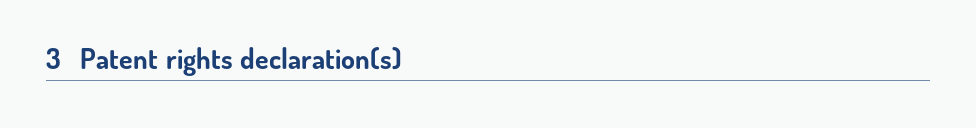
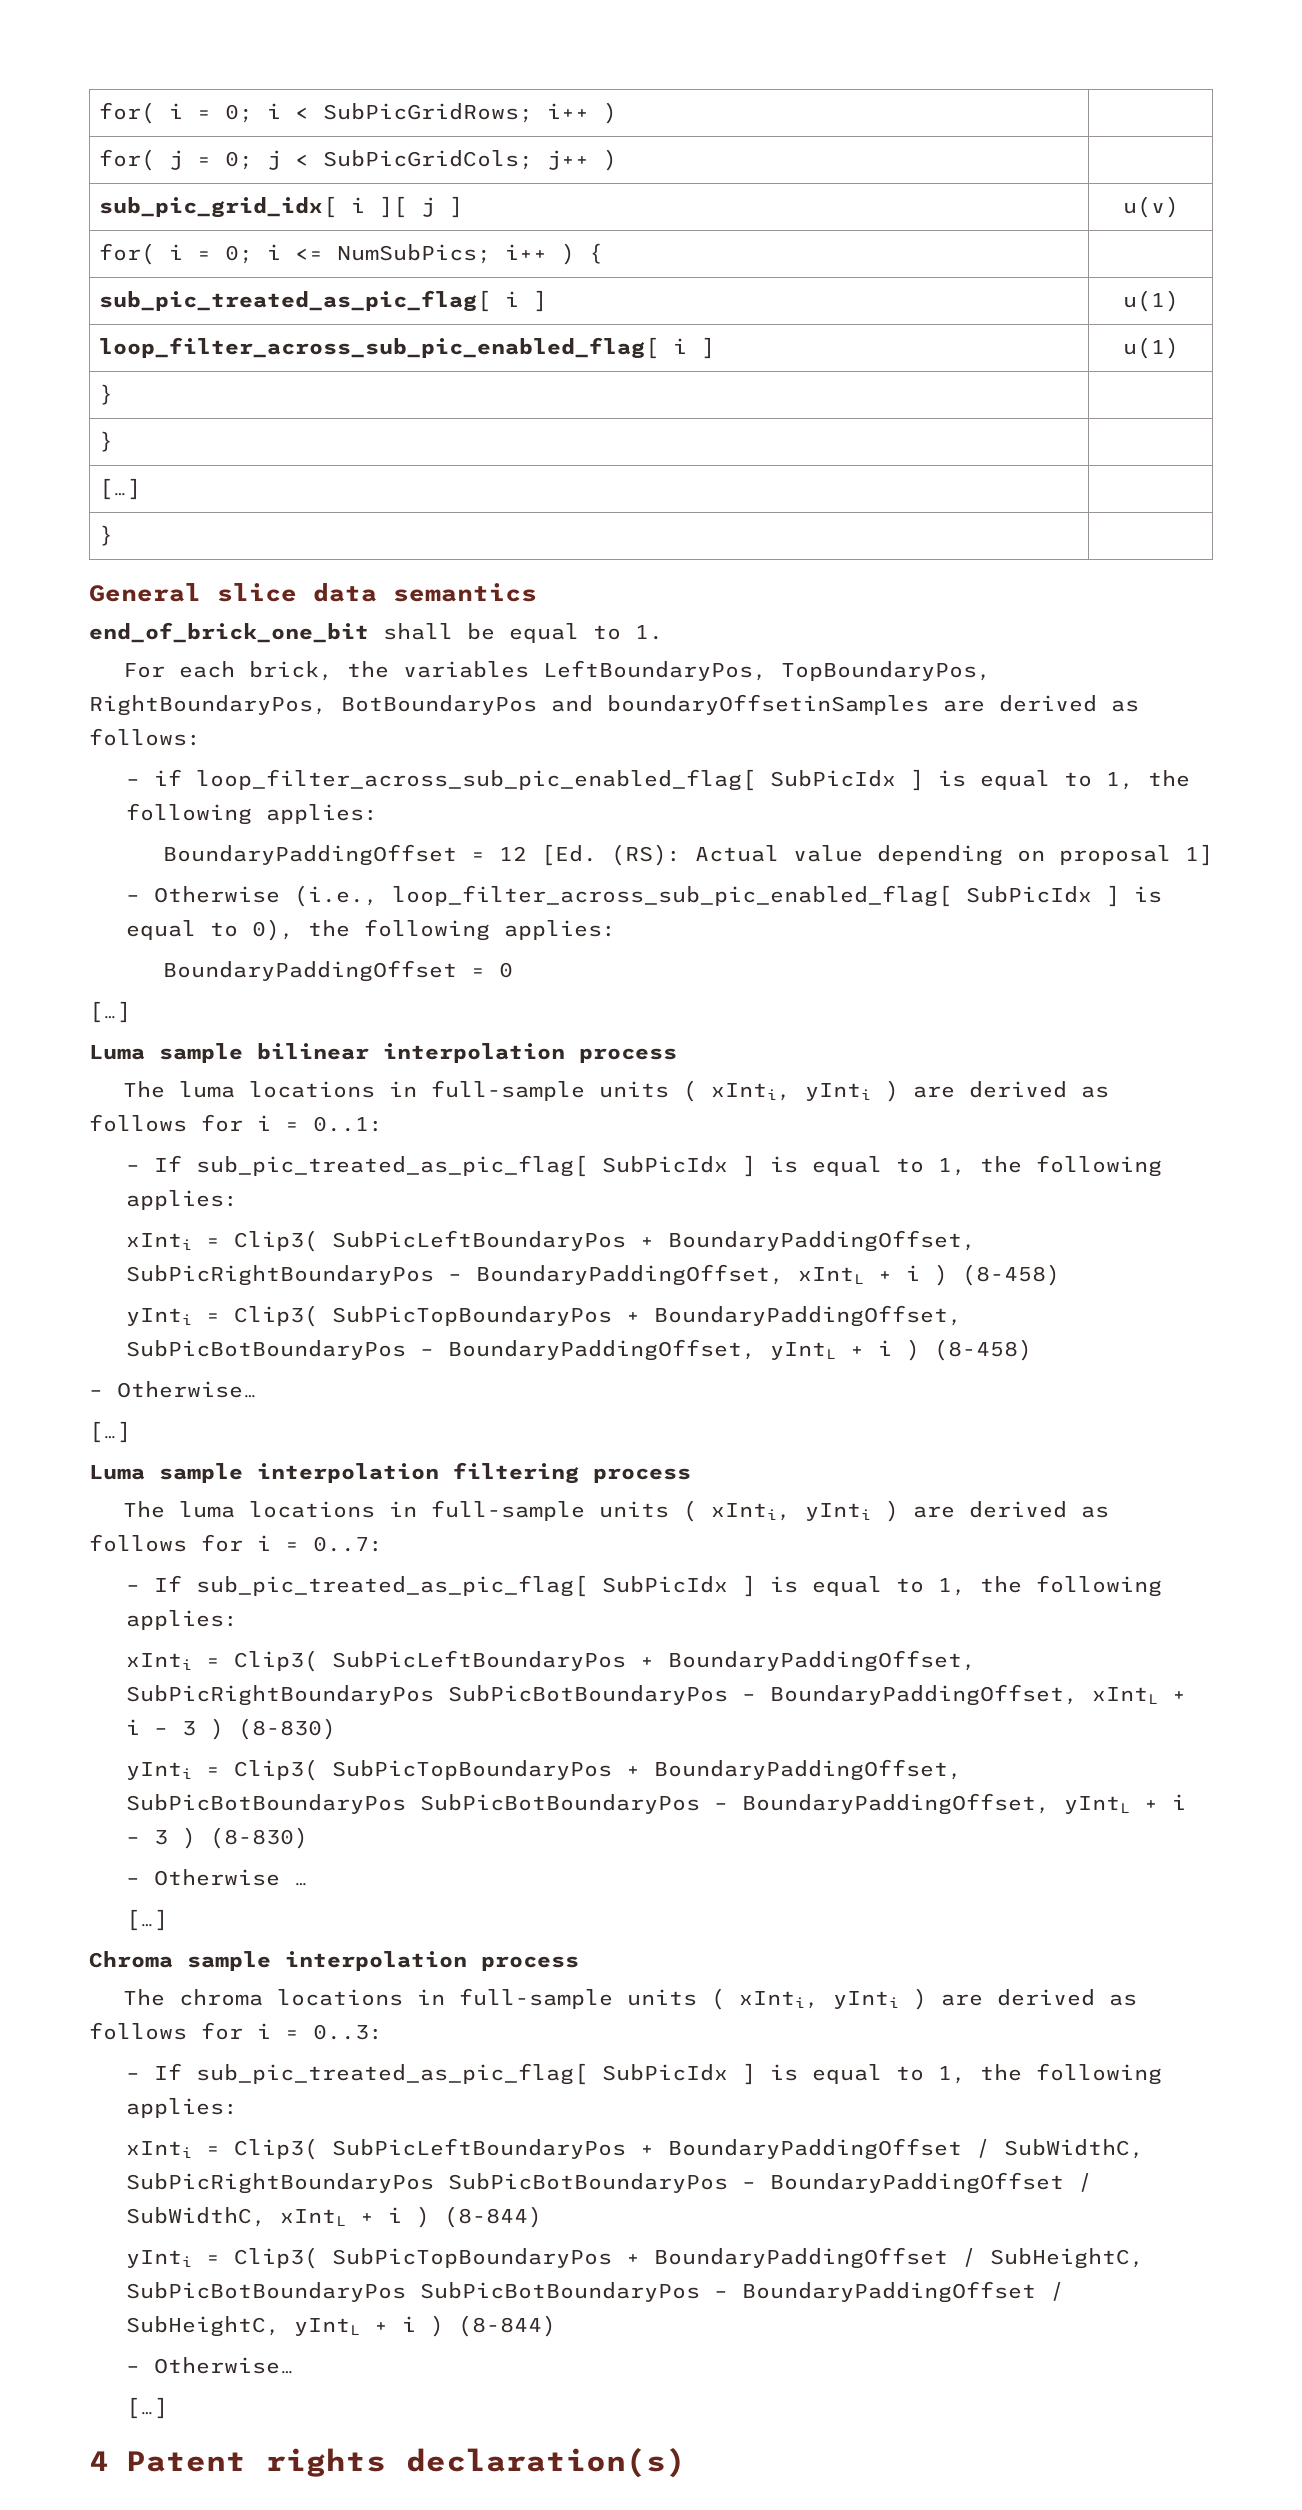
[46,48,61,69] 3 -> [98,102,617,124] [98,149,617,171] [98,196,463,218] [1122,196,1179,218] [98,243,603,265] [98,290,547,312] [1122,290,1179,312] [98,337,715,359] [1122,337,1179,359] [98,384,113,405] [98,431,113,452] [98,478,141,500] [98,525,113,546] [89,583,537,602] [89,622,663,643] [123,660,992,681] [89,694,1139,716] [89,728,201,746] [125,769,1190,791] [125,803,378,825] [162,844,1213,866] [125,885,1162,907] [125,919,616,941] [162,960,513,982] [89,1001,131,1023] [89,1043,677,1063] [123,1080,1110,1102] [89,1114,383,1132] [125,1155,1162,1177] [125,1190,238,1210] [125,1230,976,1252] [125,1264,1060,1286] [125,1305,962,1327] [125,1339,1032,1361] [89,1381,257,1398] [89,1421,131,1443] [89,1462,691,1484] [123,1500,1110,1522] [89,1534,383,1552] [125,1575,1162,1597] [125,1610,238,1630] [125,1650,976,1672] [125,1684,1186,1706] [125,1718,336,1740] [125,1759,962,1781] [125,1793,1186,1815] [125,1827,308,1849] [125,1869,308,1886] [125,1909,168,1931] [89,1951,579,1971] [123,1988,1138,2010] [89,2022,383,2040] [125,2063,1162,2085] [125,2098,238,2118] [125,2138,1144,2160] [125,2172,1092,2194] [125,2206,542,2228] [125,2247,1144,2269] [125,2281,1064,2303] [125,2315,556,2337] [125,2357,294,2374] [125,2397,168,2419] [89,2451,109,2471] for( i = 0; i < SubPicGridRows; i++ ) | // for( j = 0; j < SubPicGridCols; j++ ) | // sub_pic_grid_idx[ i ][ j ] | u(v) // for( i = 0; i <= NumSubPics; i++ ) { | // sub_pic_treated_as_pic_flag[ i ] | u(1) // loop_filter_across_sub_pic_enabled_flag[ i ] | u(1) // } | // } | // […] | // } | // General slice data semantics // end_of_brick_one_bit shall be equal to 1. // For each brick, the variables LeftBoundaryPos, TopBoundaryPos, RightBoundaryPos, BotBoundaryPos and boundaryOffsetinSamples are derived as follows: // – if loop_filter_across_sub_pic_enabled_flag[ SubPicIdx ] is equal to 1, the following applies: // BoundaryPaddingOffset = 12 [Ed. (RS): Actual value depending on proposal 1] // – Otherwise (i.e., loop_filter_across_sub_pic_enabled_flag[ SubPicIdx ] is equal to 0), the following applies: // BoundaryPaddingOffset = 0 // […] // Luma sample bilinear interpolation process // The luma locations in full-sample units ( xInti, yInti ) are derived as follows for i = 0..1: // – If sub_pic_treated_as_pic_flag[ SubPicIdx ] is equal to 1, the following applies: // xInti = Clip3( SubPicLeftBoundaryPos + BoundaryPaddingOffset, SubPicRightBoundaryPos – BoundaryPaddingOffset, xIntL + i ) (8-458) // yInti = Clip3( SubPicTopBoundaryPos + BoundaryPaddingOffset, SubPicBotBoundaryPos – BoundaryPaddingOffset, yIntL + i ) (8-458) // – Otherwise… // […] // Luma sample interpolation filtering process // The luma locations in full-sample units ( xInti, yInti ) are derived as follows for i = 0..7: // – If sub_pic_treated_as_pic_flag[ SubPicIdx ] is equal to 1, the following applies: // xInti = Clip3( SubPicLeftBoundaryPos + BoundaryPaddingOffset, SubPicRightBoundaryPos SubPicBotBoundaryPos – BoundaryPaddingOffset, xIntL + i − 3 ) (8-830) // yInti = Clip3( SubPicTopBoundaryPos + BoundaryPaddingOffset, SubPicBotBoundaryPos SubPicBotBoundaryPos – BoundaryPaddingOffset, yIntL + i − 3 ) (8-830) // – Otherwise … // […] // Chroma sample interpolation process // The chroma locations in full-sample units ( xInti, yInti ) are derived as follows for i = 0..3: // – If sub_pic_treated_as_pic_flag[ SubPicIdx ] is equal to 1, the following applies: // xInti = Clip3( SubPicLeftBoundaryPos + BoundaryPaddingOffset / SubWidthC, SubPicRightBoundaryPos SubPicBotBoundaryPos – BoundaryPaddingOffset / SubWidthC, xIntL + i ) (8-844) // yInti = Clip3( SubPicTopBoundaryPos + BoundaryPaddingOffset / SubHeightC, SubPicBotBoundaryPos SubPicBotBoundaryPos – BoundaryPaddingOffset / SubHeightC, yIntL + i ) (8-844) // – Otherwise… // […] // 4

